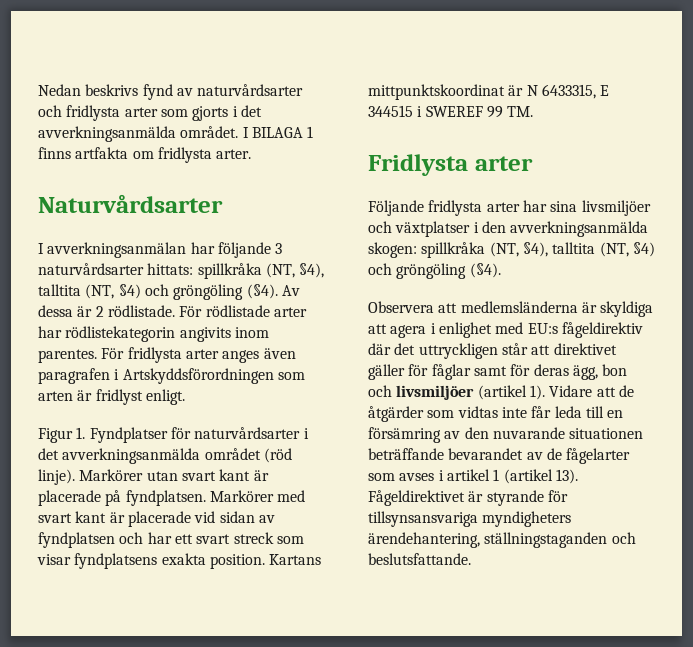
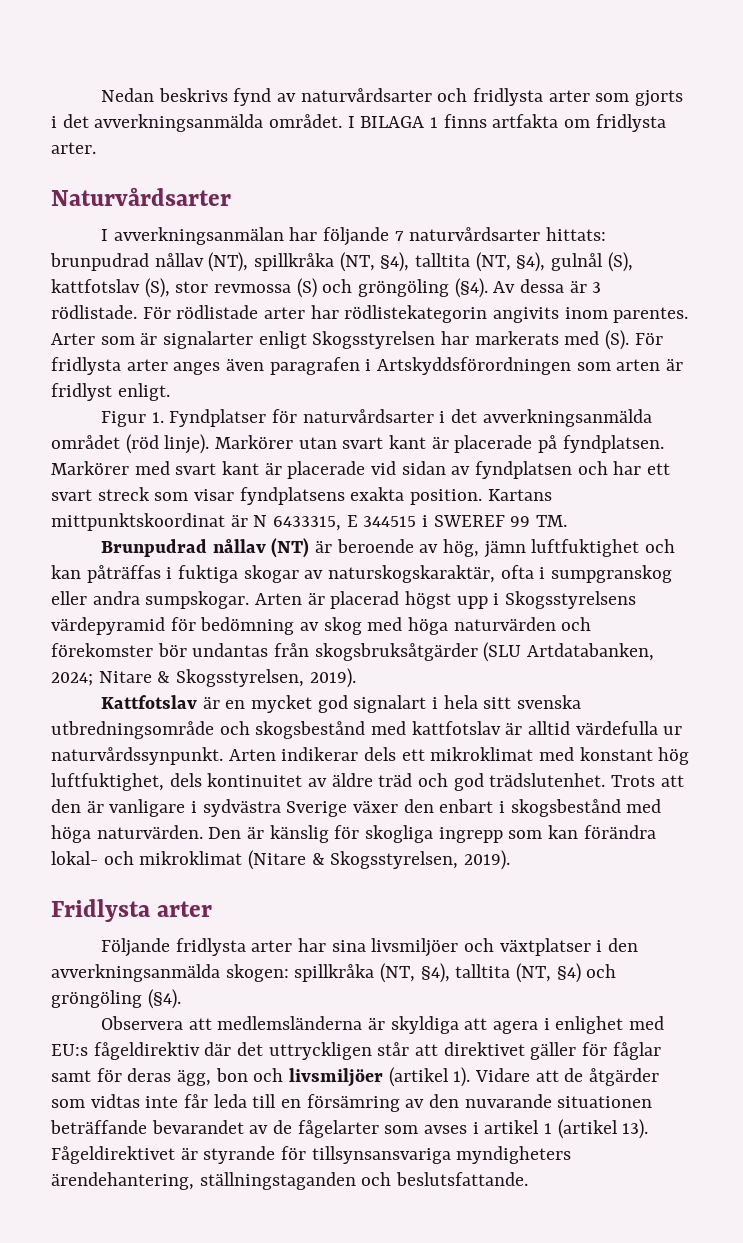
[275,243,283,254] 3 -> [394,231,404,241] 7
[197,263,325,279] [38,284,141,299] spillkråka (NT, §4), talltita (NT, §4) -> [50,252,633,272] [51,278,317,298] brunpudrad nållav (NT), spillkråka (NT, §4), talltita (NT, §4), gulnål (S), kattfotslav (S), stor revmossa (S)
[95,306,104,317] 2 -> [592,282,602,293] 3
(97, 356) none -> [51,330,630,350] Arter som är signalarter enligt Skogsstyrelsen har markerats med (S).
(534, 111) none -> [100,538,675,558] [51,565,673,583] [51,591,637,609] [51,617,592,635] [51,642,655,662] [51,668,356,688] [100,695,581,713] [51,721,683,739] [51,747,690,765] [51,773,684,791] [51,799,662,817] [51,825,656,843] [51,850,511,870] // Brunpudrad nållav (NT) är beroende av hög, jämn luftfuktighet och kan påträffas i fuktiga skogar av naturskogskaraktär, ofta i sumpgranskog eller andra sumpskogar. Arten är placerad högst upp i Skogsstyrelsens värdepyramid för bedömning av skog med höga naturvärden och förekomster bör undantas från skogsbruksåtgärder (SLU Artdatabanken, 2024; Nitare & Skogsstyrelsen, 2019). // Kattfotslav är en mycket god signalart i hela sitt svenska utbredningsområde och skogsbestånd med kattfotslav är alltid värdefulla ur naturvårdssynpunkt. Arten indikerar dels ett mikroklimat med konstant hög luftfuktighet, dels kontinuitet av äldre träd och god trädslutenhet. Trots att den är vanligare i sydvästra Sverige växer den enbart i skogsbestånd med höga naturvärden. Den är känslig för skogliga ingrepp som kan förändra lokal- och mikroklimat (Nitare & Skogsstyrelsen, 2019).

